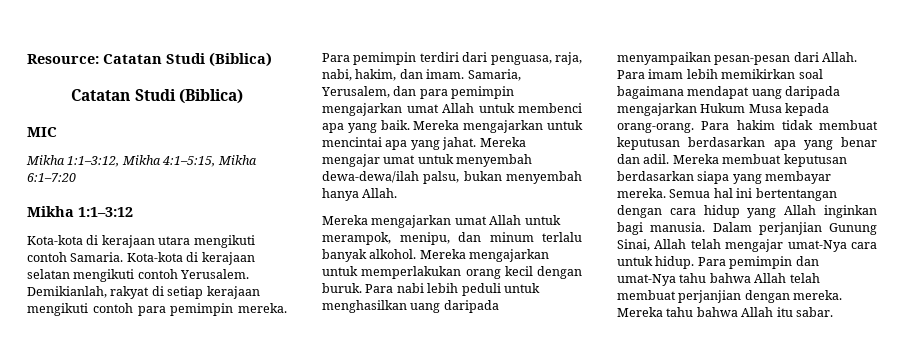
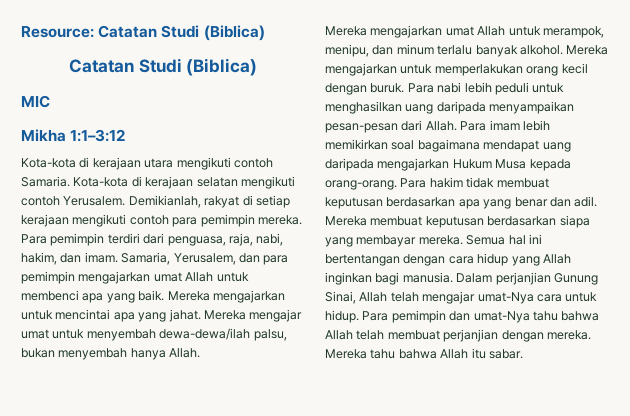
[26,155,257,167] [27,173,76,182] // Mikha 1:1–3:12, Mikha 4:1–5:15, Mikha 6:1–7:20 -> (50, 101) none

